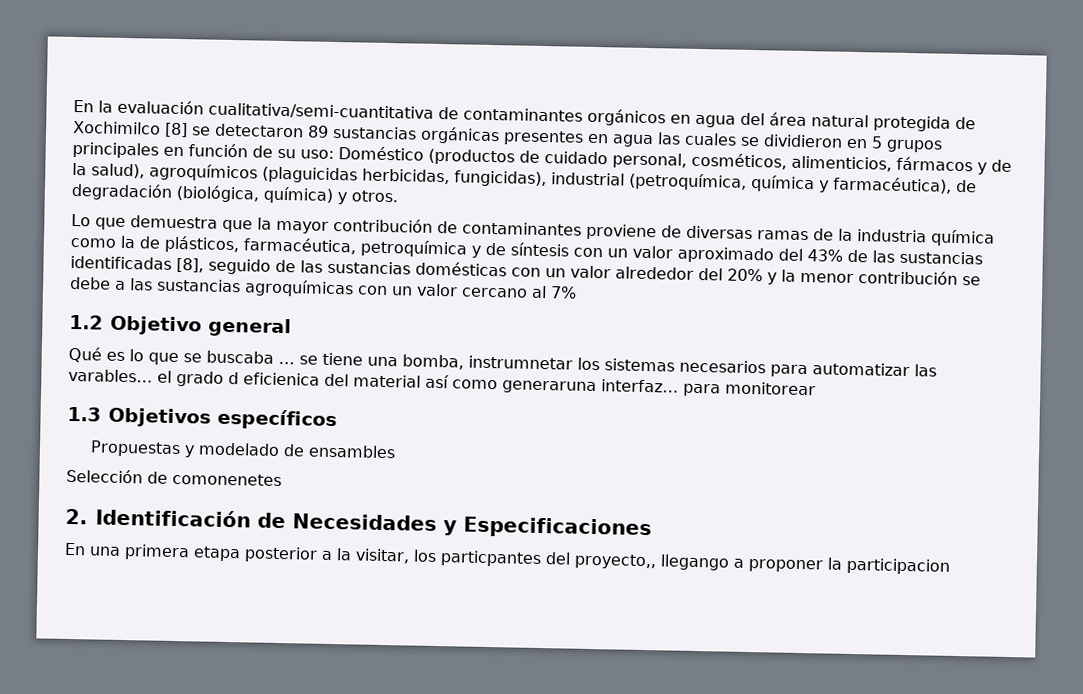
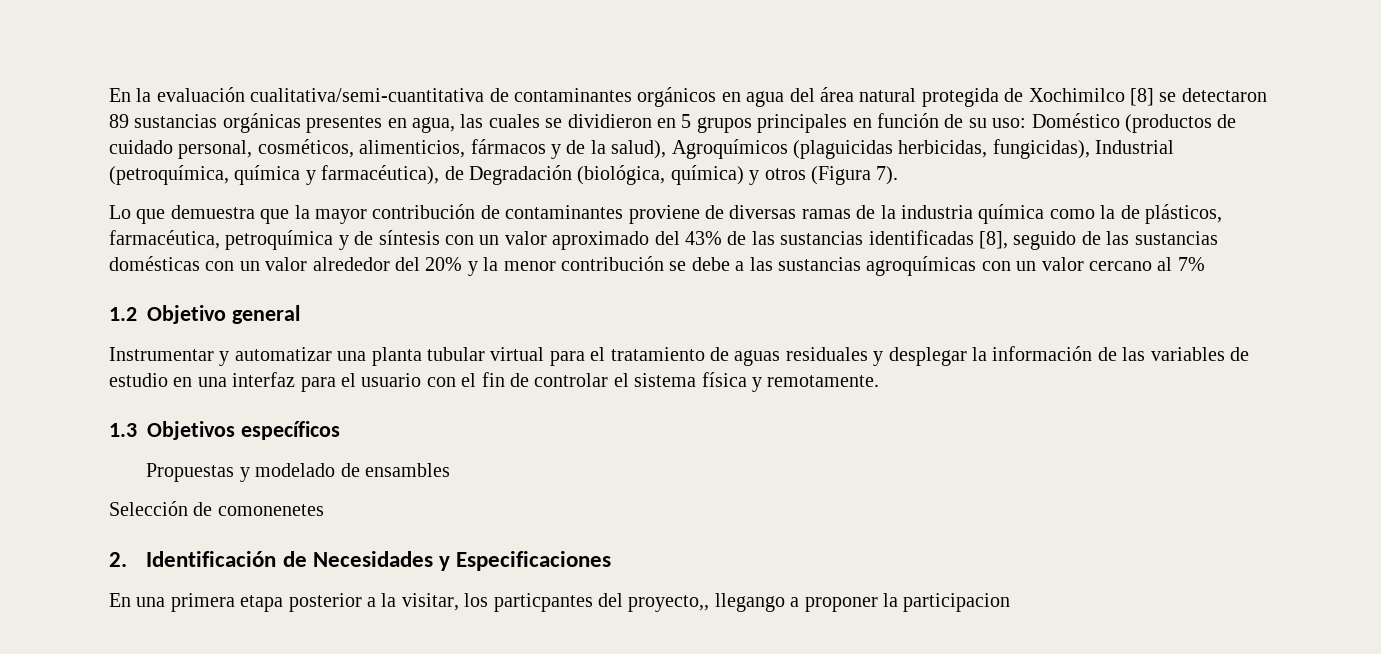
[612,134,654,148] agua -> [412,117,455,133] agua,
[149,163,258,182] agroquímicos -> [671,139,788,159] Agroquímicos
[551,172,625,186] industrial -> [1095,140,1175,154] Industrial
[71,182,173,201] degradación -> [469,165,572,185] Degradación
[351,190,398,203] otros. -> [764,166,899,185] otros (Figura 7).
[68,346,937,378] [68,368,816,397] Qué es lo que se buscaba … se tiene una bomba, instrumnetar los sistemas necesarios para automatizar las varables… el grado d eficienica del material así como generaruna interfaz… para monitorear -> [109,346,1249,366] [109,372,880,392] Instrumentar y automatizar una planta tubular virtual para el tratamiento de aguas residuales y desplegar la información de las variables de estudio en una interfaz para el usuario con el fin de controlar el sistema física y remotamente.

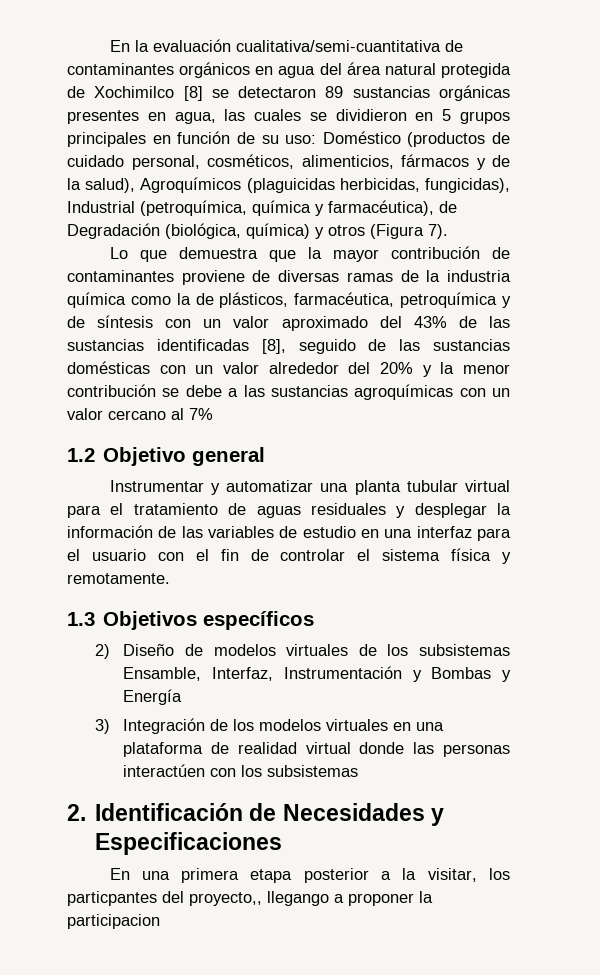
[146,463,451,482] [109,501,324,516] Propuestas y modelado de ensambles // Selección de comonenetes -> [95,644,510,659] [123,666,512,682] [123,689,183,705] [95,718,445,734] [123,742,511,757] [123,764,359,777] 2) Diseño de modelos virtuales de los subsistemas Ensamble, Interfaz, Instrumentación y Bombas y Energía // 3) Integración de los modelos virtuales en una plataforma de realidad virtual donde las personas interactúen con los subsistemas

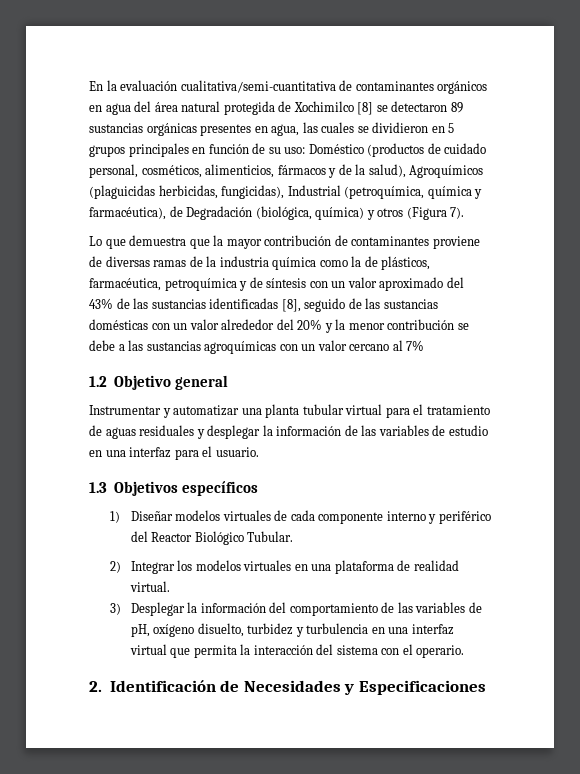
[91,548,511,564] [67,573,170,584] [67,611,315,630] [95,644,510,659] [123,666,512,682] [123,689,183,705] [95,718,229,734] usuario con el fin de controlar el sistema física y remotamente. // 1.3 Objetivos específicos // 2) Diseño de modelos virtuales de los subsistemas Ensamble, Interfaz, Instrumentación y Bombas y Energía // 3) Integración de -> [215,447,259,457] [89,481,258,496] [109,510,491,524] [130,531,294,545] [109,561,175,574] usuario. // 1.3 Objetivos específicos // 1) Diseñar modelos virtuales de cada componente interno y periférico del Reactor Biológico Tubular. // 2) Integrar
[305,742,511,757] [123,764,359,777] virtual donde las personas interactúen con los subsistemas -> [129,581,170,592] [109,602,482,616] [130,623,454,637] [129,644,465,658] virtual. // 3) Desplegar la información del comportamiento de las variables de pH, oxígeno disuelto, turbidez y turbulencia en una interfaz virtual que permita la interacción del sistema con el operario.
[109,868,510,883] [67,891,433,906] [67,914,160,929] // En una primera etapa posterior a la visitar, los particpantes del proyecto,, llegango a proponer la participacion -> (486, 687) none

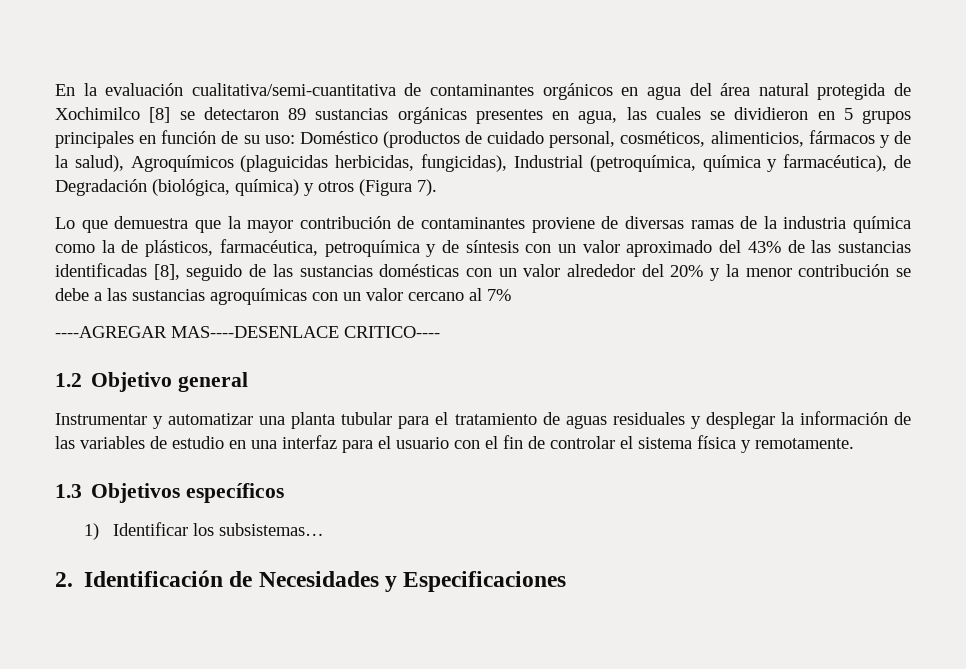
(425, 345) none -> [55,326,440,338] // ----AGREGAR MAS----DESENLACE CRITICO----
[345,404,383,415] virtual -> (393, 418) none
[215,447,259,457] [89,481,258,496] [109,510,491,524] [130,531,294,545] [109,560,459,574] [129,581,170,592] [109,602,482,616] [130,623,454,637] [129,644,465,658] usuario. // 1.3 Objetivos específicos // 1) Diseñar modelos virtuales de cada componente interno y periférico del Reactor Biológico Tubular. // 2) Integrar los modelos virtuales en una plataforma de realidad virtual. // 3) Desplegar la información del comportamiento de las variables de pH, oxígeno disuelto, turbidez y turbulencia en una interfaz virtual que permita la interacción del sistema con el operario. -> [396,435,854,453] [55,483,285,503] [84,522,325,540] usuario con el fin de controlar el sistema física y remotamente. // 1.3 Objetivos específicos // 1) Identificar los subsistemas…

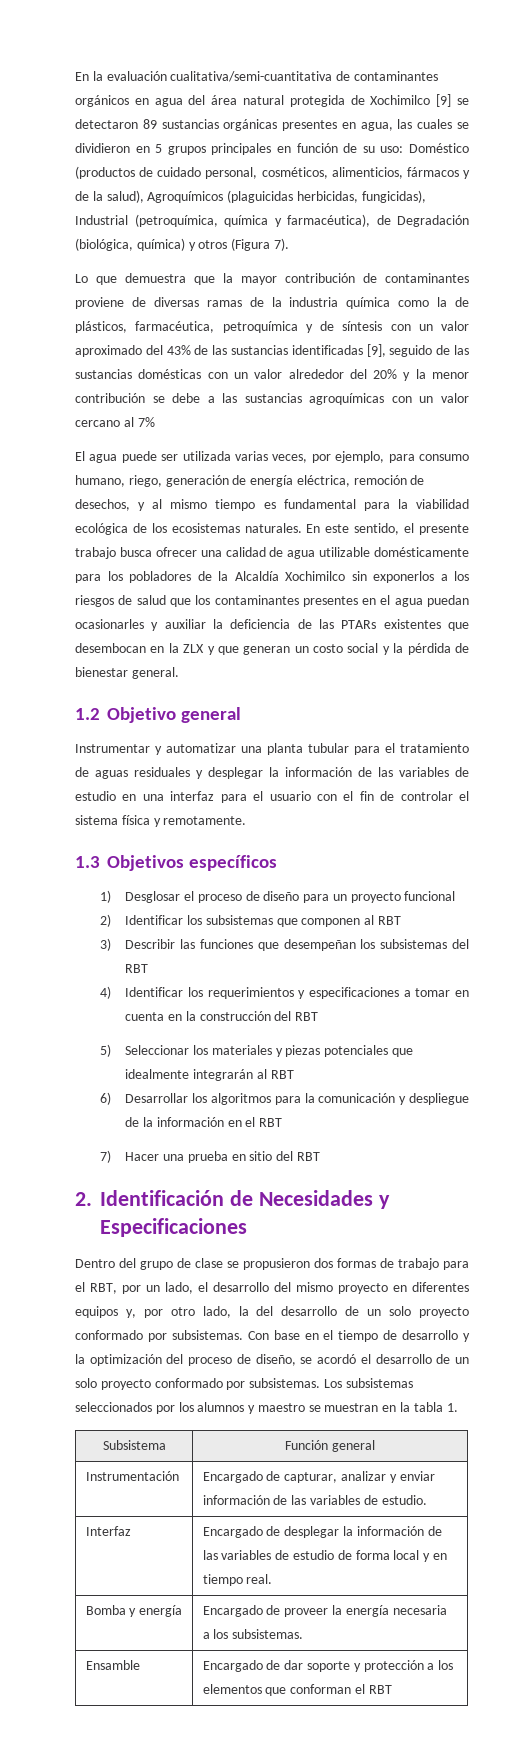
[149,107,171,123] [8] -> [436,94,452,107] [9]
[153,264,180,280] [8], -> [366,344,386,357] [9],
[55,326,440,338] ----AGREGAR MAS----DESENLACE CRITICO---- -> [75,451,469,463] [75,475,425,487] [75,499,469,511] [75,523,470,535] [75,547,469,559] [75,571,469,583] [75,595,470,607] [75,619,469,631] [75,643,469,655] [75,667,179,679] El agua puede ser utilizada varias veces, por ejemplo, para consumo humano, riego, generación de energía eléctrica, remoción de desechos, y al mismo tiempo es fundamental para la viabilidad ecológica de los ecosistemas naturales. En este sentido, el presente trabajo busca ofrecer una calidad de agua utilizable domésticamente para los pobladores de la Alcaldía Xochimilco sin exponerlos a los riesgos de salud que los contaminantes presentes en el agua puedan ocasionarles y auxiliar la deficiencia de las PTARs existentes que desembocan en la ZLX y que generan un costo social y la pérdida de bienestar general.
[113,522,325,536] Identificar los subsistemas… -> [125,891,456,903] [100,914,401,927] [100,938,469,951] [125,964,149,973] [100,986,469,999] [125,1011,319,1021] [100,1044,413,1057] [125,1069,294,1081] [100,1092,469,1105] [125,1117,283,1127] [100,1150,320,1163] Desglosar el proceso de diseño para un proyecto funcional // 2) Identificar los subsistemas que componen al RBT // 3) Describir las funciones que desempeñan los subsistemas del RBT // 4) Identificar los requerimientos y especificaciones a tomar en cuenta en la construcción del RBT // 5) Seleccionar los materiales y piezas potenciales que idealmente integrarán al RBT // 6) Desarrollar los algoritmos para la comunicación y despliegue de la información en el RBT // 7) Hacer una prueba en sitio del RBT
(567, 581) none -> [75,1258,469,1270] [75,1282,469,1294] [75,1306,469,1318] [75,1330,470,1342] [75,1354,469,1366] [75,1378,413,1390] [75,1402,458,1414] [102,1440,166,1450] [285,1440,375,1452] [85,1471,179,1481] [202,1471,435,1483] [202,1495,427,1505] [85,1526,131,1536] [202,1526,442,1538] [202,1550,447,1562] [202,1574,273,1586] [85,1605,183,1617] [202,1605,447,1617] [202,1629,304,1639] [85,1660,140,1670] [202,1660,454,1672] [202,1684,392,1696] // Dentro del grupo de clase se propusieron dos formas de trabajo para el RBT, por un lado, el desarrollo del mismo proyecto en diferentes equipos y, por otro lado, la del desarrollo de un solo proyecto conformado por subsistemas. Con base en el tiempo de desarrollo y la optimización del proceso de diseño, se acordó el desarrollo de un solo proyecto conformado por subsistemas. Los subsistemas seleccionados por los alumnos y maestro se muestran en la tabla 1. // Subsistema | Función general // Instrumentación | Encargado de capturar, analizar y enviar información de las variables de estudio. // Interfaz | Encargado de desplegar la información de las variables de estudio de forma local y en tiempo real. // Bomba y energía | Encargado de proveer la energía necesaria a los subsistemas. // Ensamble | Encargado de dar soporte y protección a los elementos que conforman el RBT

